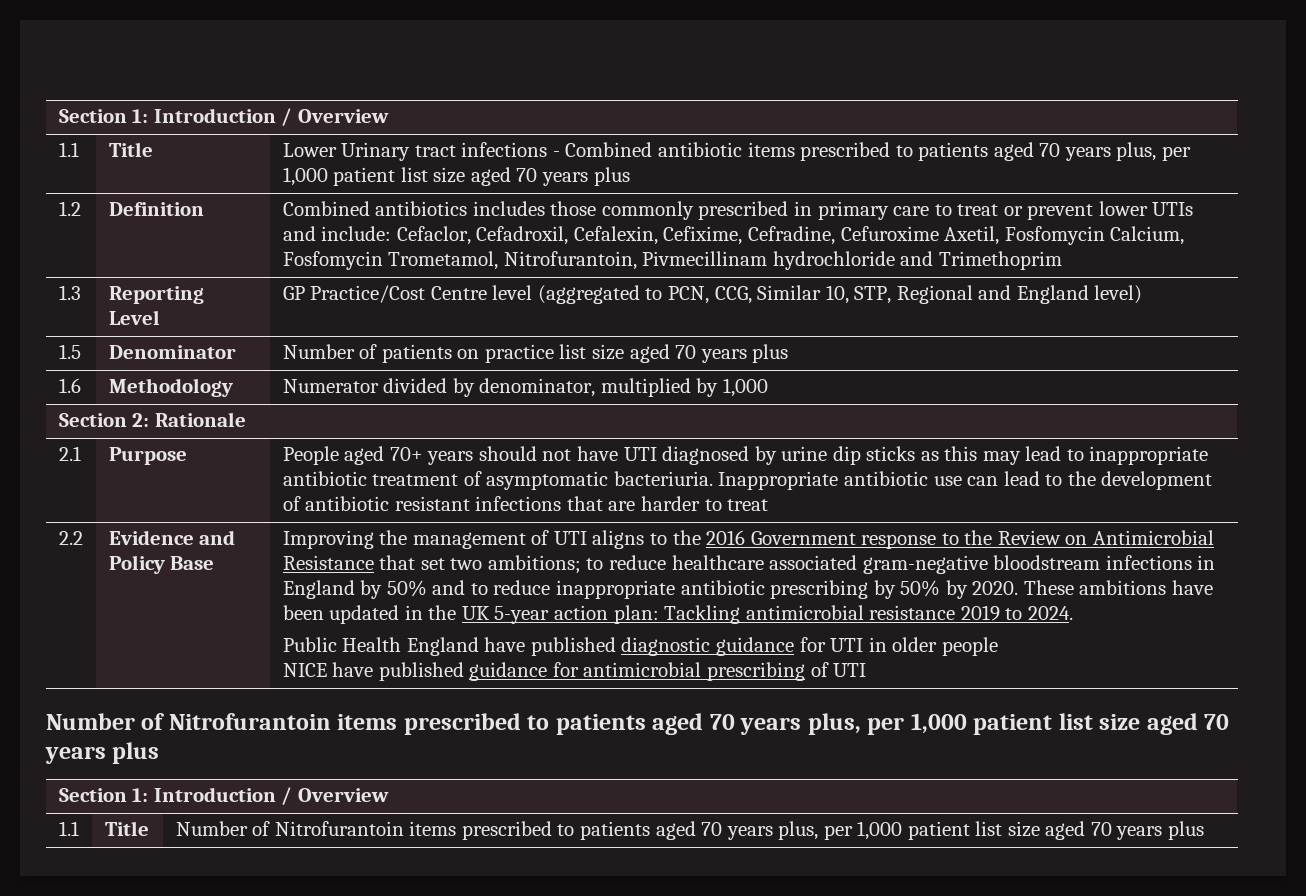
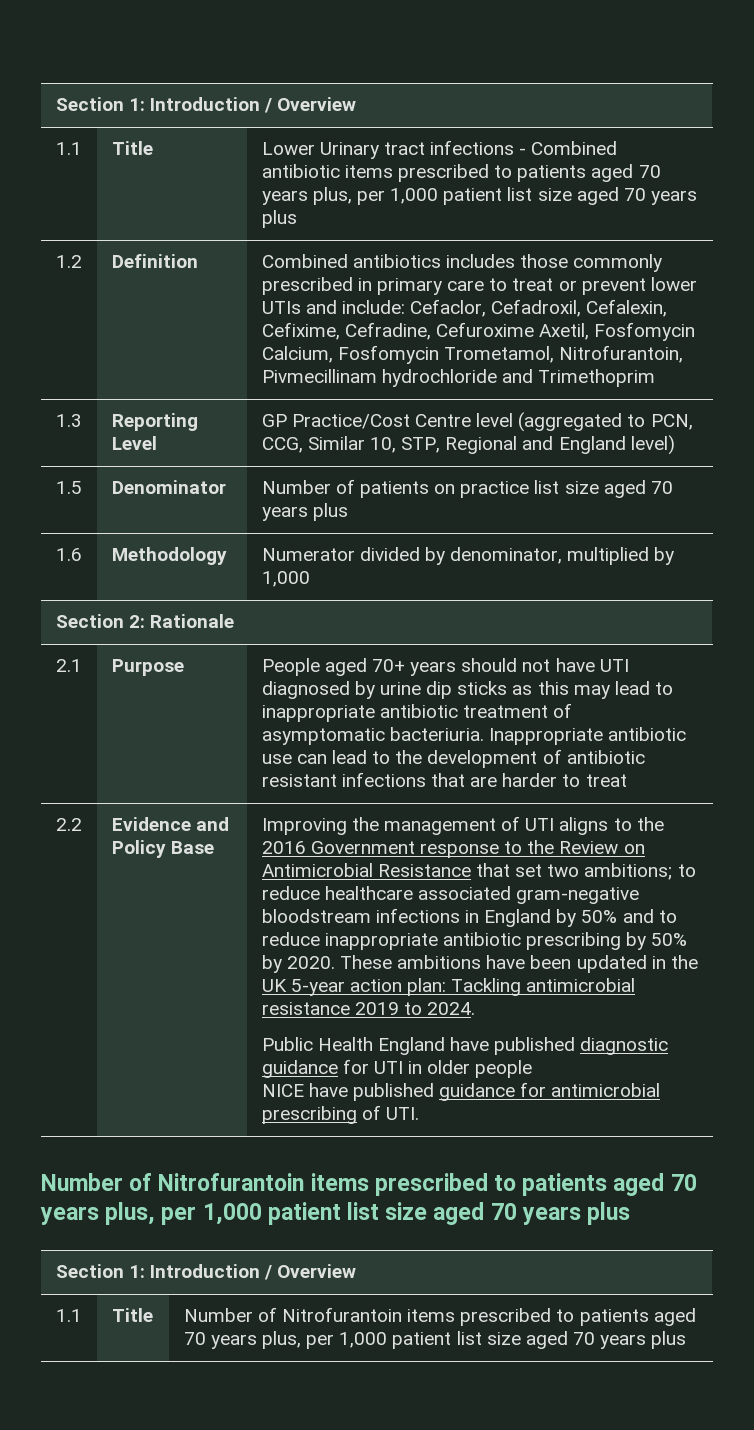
[833,663,867,677] UTI -> [386,1107,420,1120] UTI.

